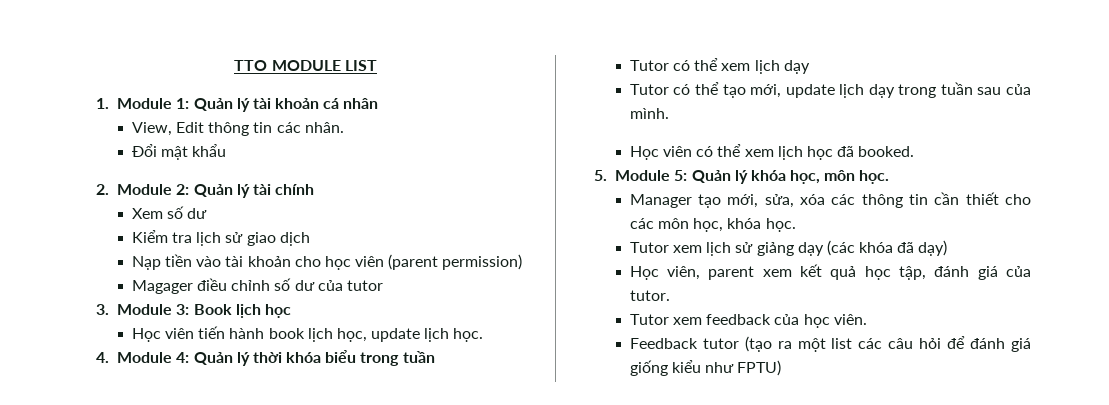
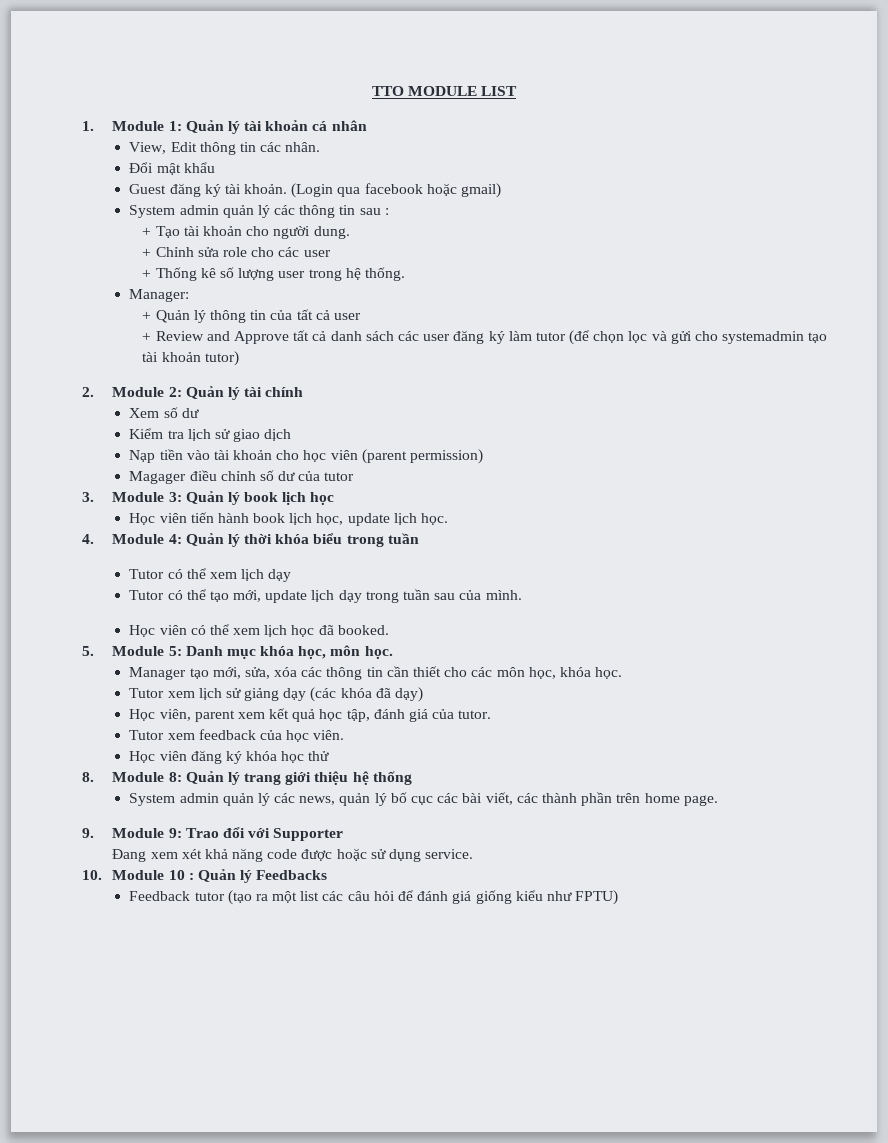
(227, 150) none -> [129,183,502,198] [129,205,389,218] [142,226,350,239] [142,247,331,257] [142,267,405,281] [129,289,190,302] [142,309,361,323] [142,330,828,345] [142,351,239,366] // Guest đăng ký tài khoản. (Login qua facebook hoặc gmail) // System admin quản lý các thông tin sau : // + Tạo tài khoản cho người dung. // + Chỉnh sửa role cho các user // + Thống kê số lượng user trong hệ thống. // Manager: // + Quản lý thông tin của tất cả user // + Review and Approve tất cả danh sách các user đăng ký làm tutor (để chọn lọc và gửi cho systemadmin tạo tài khoản tutor)
[193,304,232,315] Book -> [185,491,279,505] Quản lý book
[691,170,748,184] Quản lý -> [185,646,256,659] Danh mục
(867, 319) none -> [129,750,330,764] [82,771,412,785] [129,792,718,806] [82,827,344,841] [112,848,474,862] [82,869,328,883] // Học viên đăng ký khóa học thử // 8. Module 8: Quản lý trang giới thiệu hệ thống // System admin quản lý các news, quản lý bố cục các bài viết, các thành phần trên home page. // 9. Module 9: Trao đổi với Supporter // Đang xem xét khả năng code được hoặc sử dụng service. // 10. Module 10 : Quản lý Feedbacks

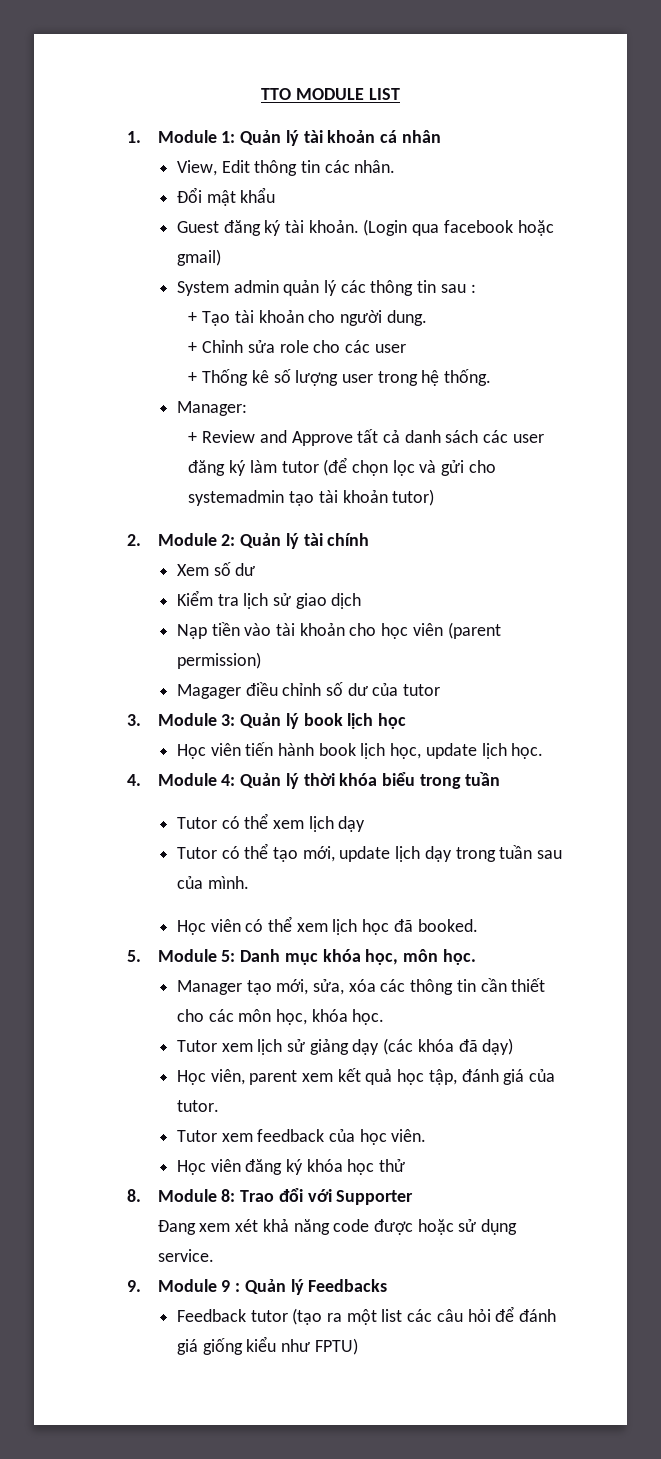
[142,309,361,323] // + Quản lý thông tin của tất cả user -> (247, 408) none
[185,771,412,785] [129,792,718,806] [82,828,182,838] Quản lý trang giới thiệu hệ thống // System admin quản lý các news, quản lý bố cục các bài viết, các thành phần trên home page. // 9. Module 9: -> (236, 1195) none
[82,870,185,880] 10. Module 10 -> [126,1279,231,1292] 9. Module 9

